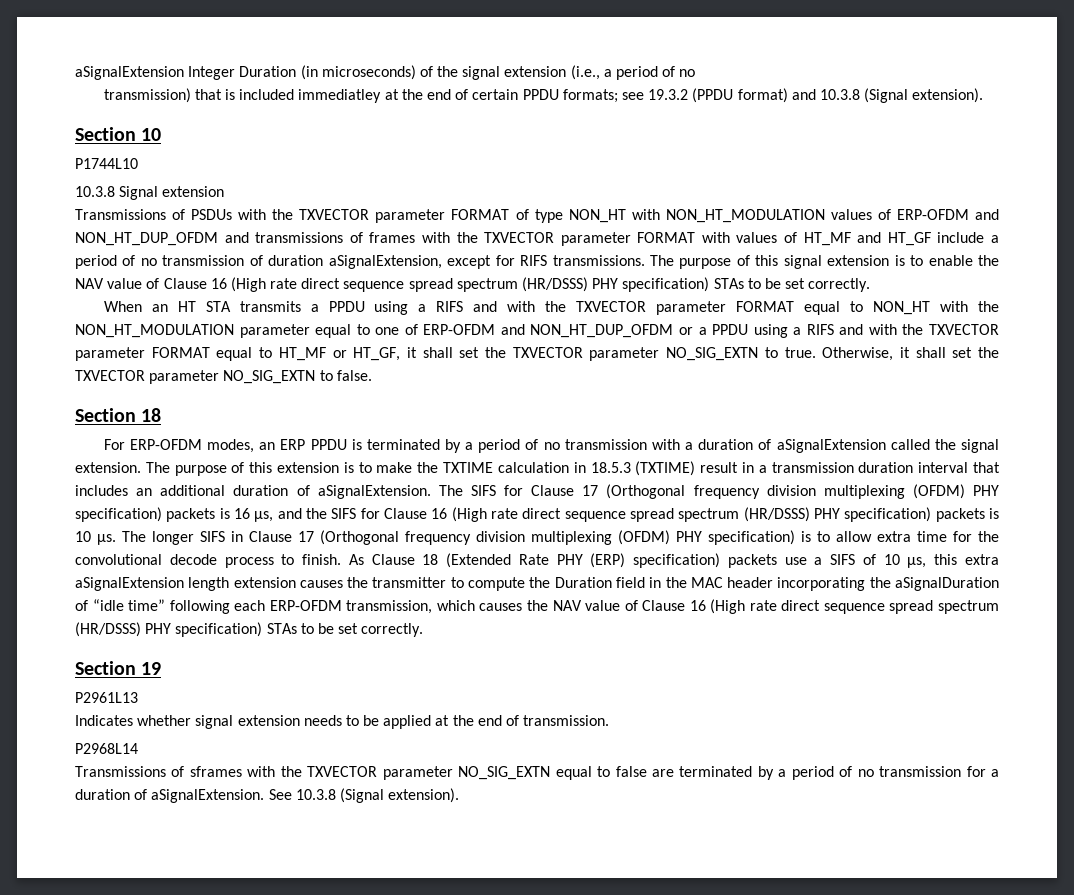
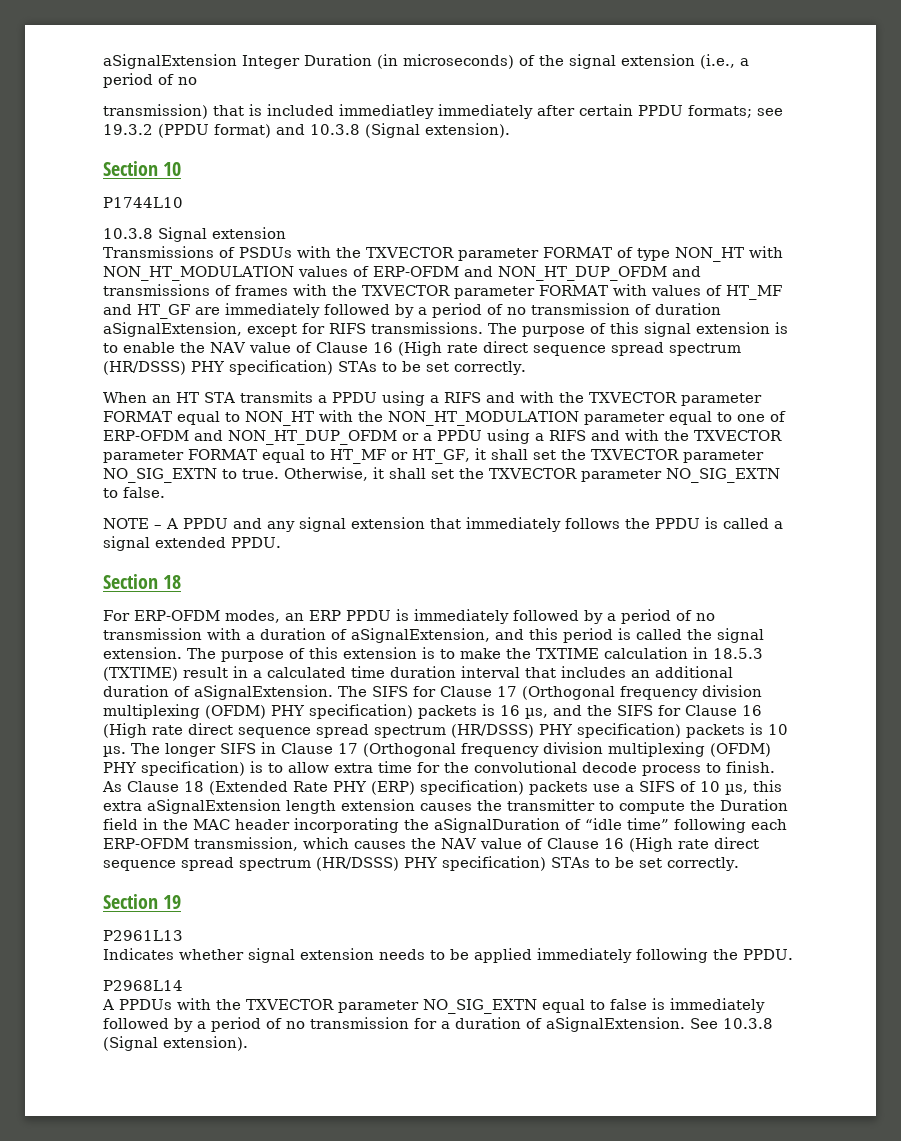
[384,89,469,100] at the end of -> [438,104,575,119] immediately after
[937,232,985,243] include -> [195,303,414,318] are immediately followed by
(372, 375) none -> [103,517,783,532] [103,536,281,551] // NOTE – A PPDU and any signal extension that immediately follows the PPDU is called a signal extended PPDU.
[366,439,440,450] terminated -> [414,609,579,624] immediately followed
[776,439,886,453] aSignalExtension -> [351,628,631,643] aSignalExtension, and this period is
[771,462,854,473] transmission -> [267,666,385,678] calculated time
[435,715,610,726] [75,743,138,754] [75,766,242,777] at the end of transmission. // P2968L14 // Transmissions of sframes -> [537,948,793,963] [103,980,183,991] [102,999,172,1010] immediately following the PPDU. // P2968L14 // A PPDUs
[651,766,753,777] are terminated -> [652,998,765,1013] [103,1018,169,1029] is immediately followed

